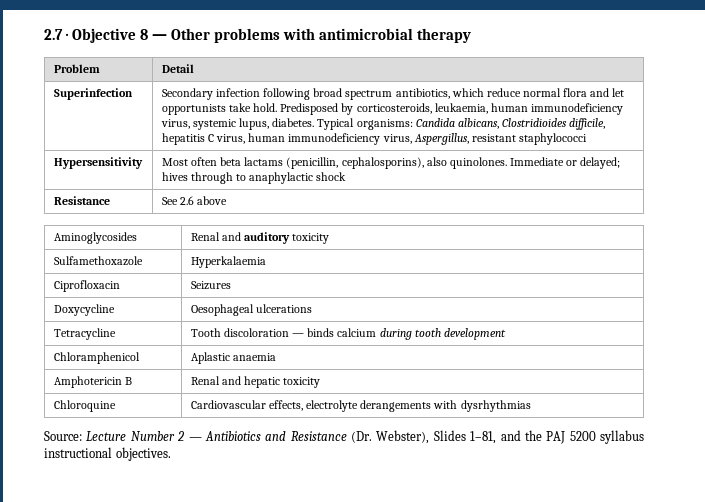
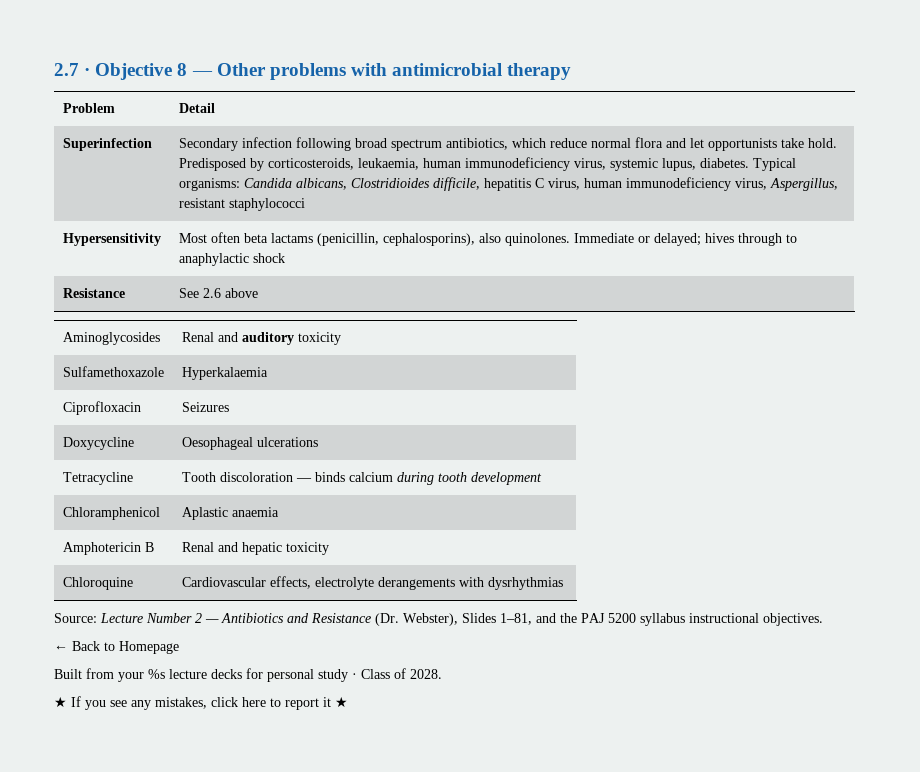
(171, 454) none -> [54,641,179,654] [54,668,442,682] [54,696,348,710] // ← Back to Homepage // Built from your %s lecture decks for personal study · Class of 2028. // ★ If you see any mistakes, click here to report it ★

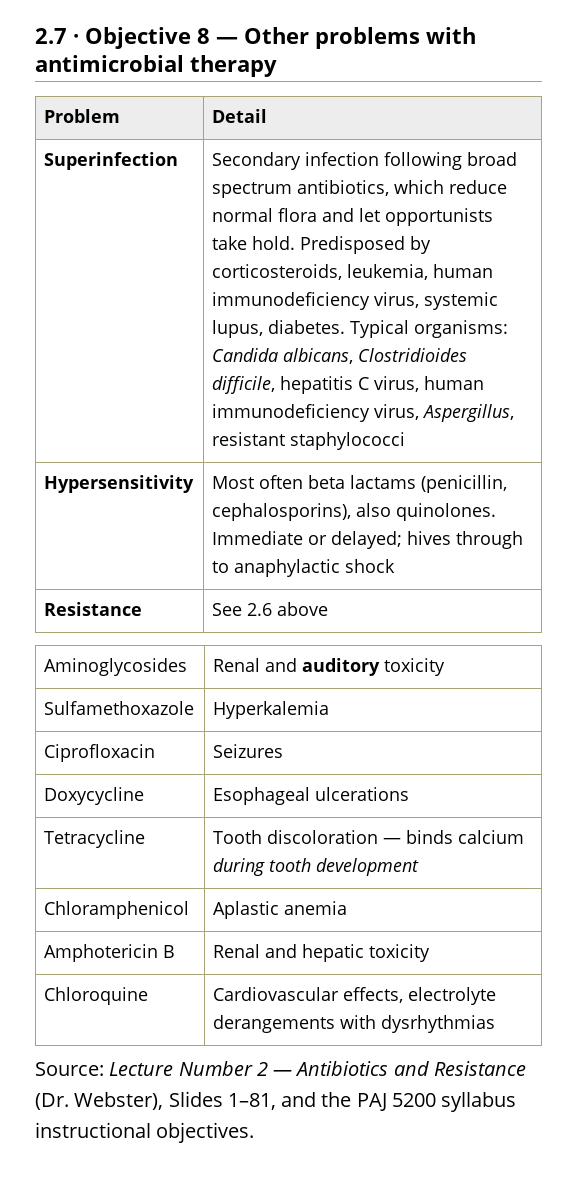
[357,158,419,170] leukaemia, -> [347,264,429,280] leukemia,
[181,367,268,380] Hyperkalaemia -> [213,701,330,719] Hyperkalemia
[181,437,253,450] Oesophageal -> [213,787,311,805] Esophageal
[231,507,279,517] anaemia -> [284,901,348,915] anemia
[54,641,179,654] [54,668,442,682] [54,696,348,710] // ← Back to Homepage // Built from your %s lecture decks for personal study · Class of 2028. // ★ If you see any mistakes, click here to report it ★ -> (255, 1132) none

